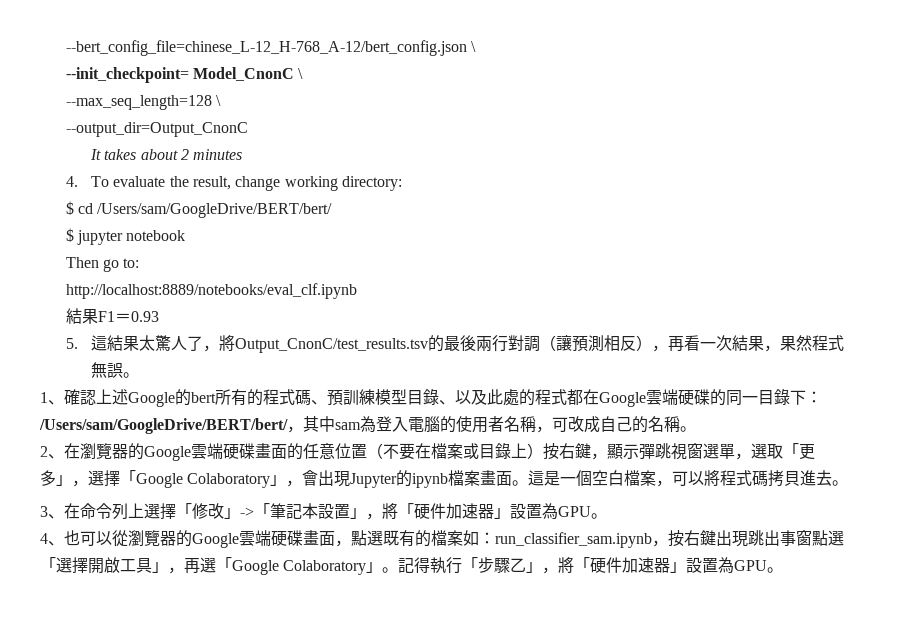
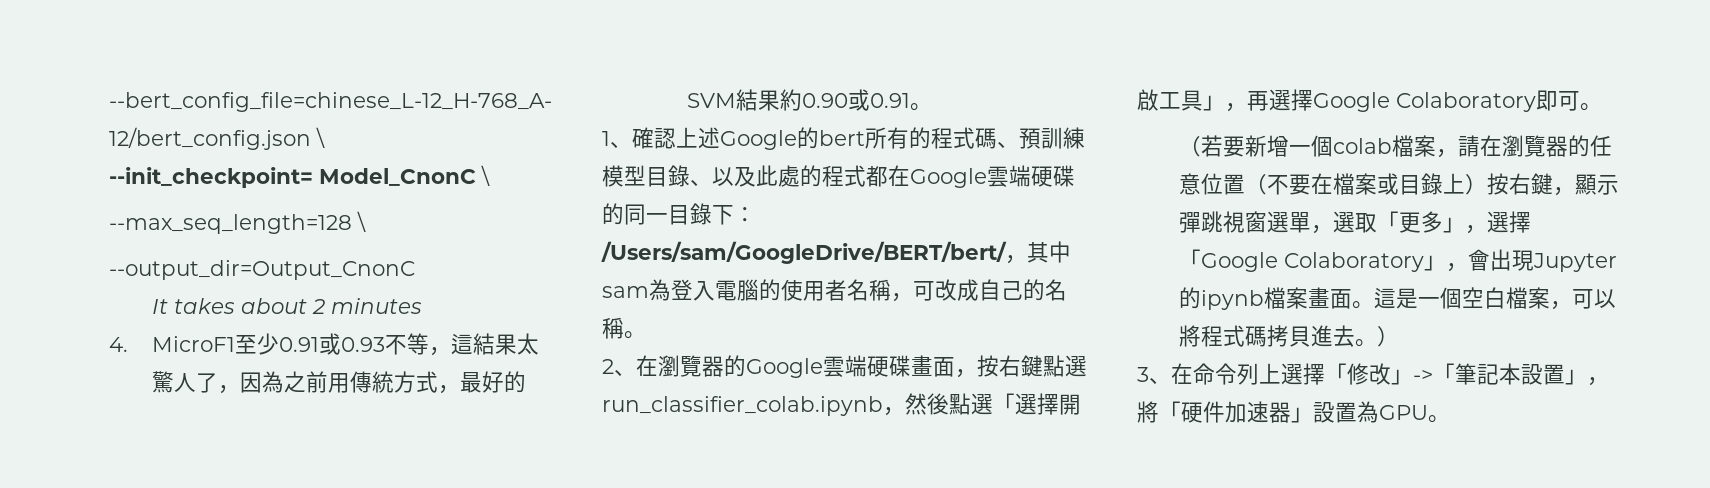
[91,176,403,191] [65,201,333,218] [65,228,186,245] [65,257,140,272] [65,283,357,299] [65,308,131,324] To evaluate the result, change working directory: // $ cd /Users/sam/GoogleDrive/BERT/bert/ // $ jupyter notebook // Then go to: // http://localhost:8889/notebooks/eval_clf.ipynb // 結果F1＝ -> [151,333,341,355] MicroF1至少0.91或
[65,338,78,349] // 5. -> [384,333,451,356] 不等，
[219,335,845,353] [91,362,124,378] 將Output_CnonC/test_results.tsv的最後兩行對調（讓預測相反），再看一次結果，果然程式無誤 -> [239,371,526,394] [686,89,910,111] 因為之前用傳統方式，最好的SVM結果約0.90或0.91
(287, 451) none -> [955,355,1087,378] [602,393,1081,416] [1137,89,1602,112] [1179,135,1569,158] ，按右鍵點選run_classifier_colab.ipynb，然後點選「選擇開啟工具」，再選擇Google Colaboratory即可。 // （若要新增一個colab檔案，請在瀏覽器
(849, 483) none -> [1377,326,1400,347] ）
[40,530,844,548] [40,557,784,575] // 4、也可以從瀏覽器的Google雲端硬碟畫面，點選既有的檔案如：run_classifier_sam.ipynb，按右鍵出現跳出事窗點選「選擇開啟工具」，再選「Google Colaboratory」。記得執行「步驟乙」，將「硬件加速器」設置為GPU。 -> (1450, 419) none

